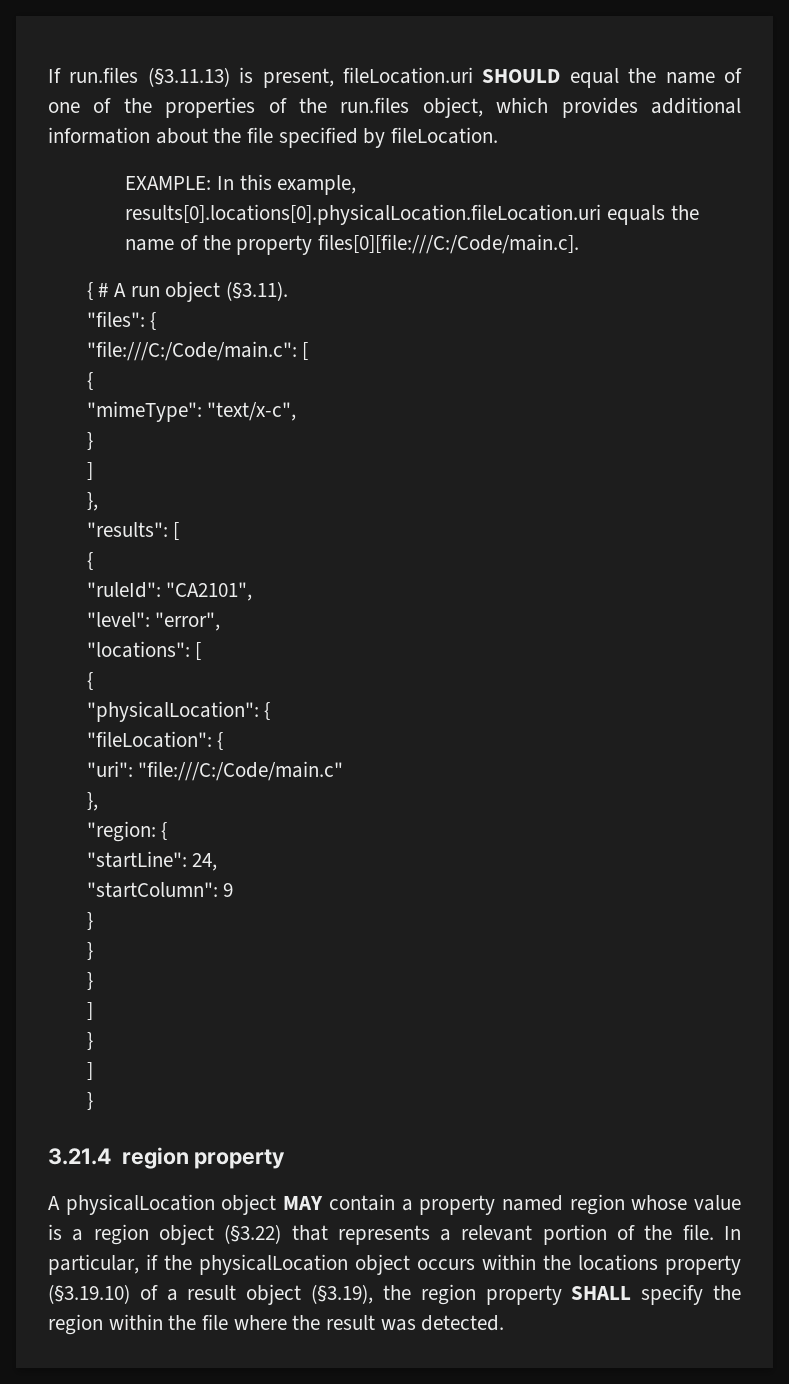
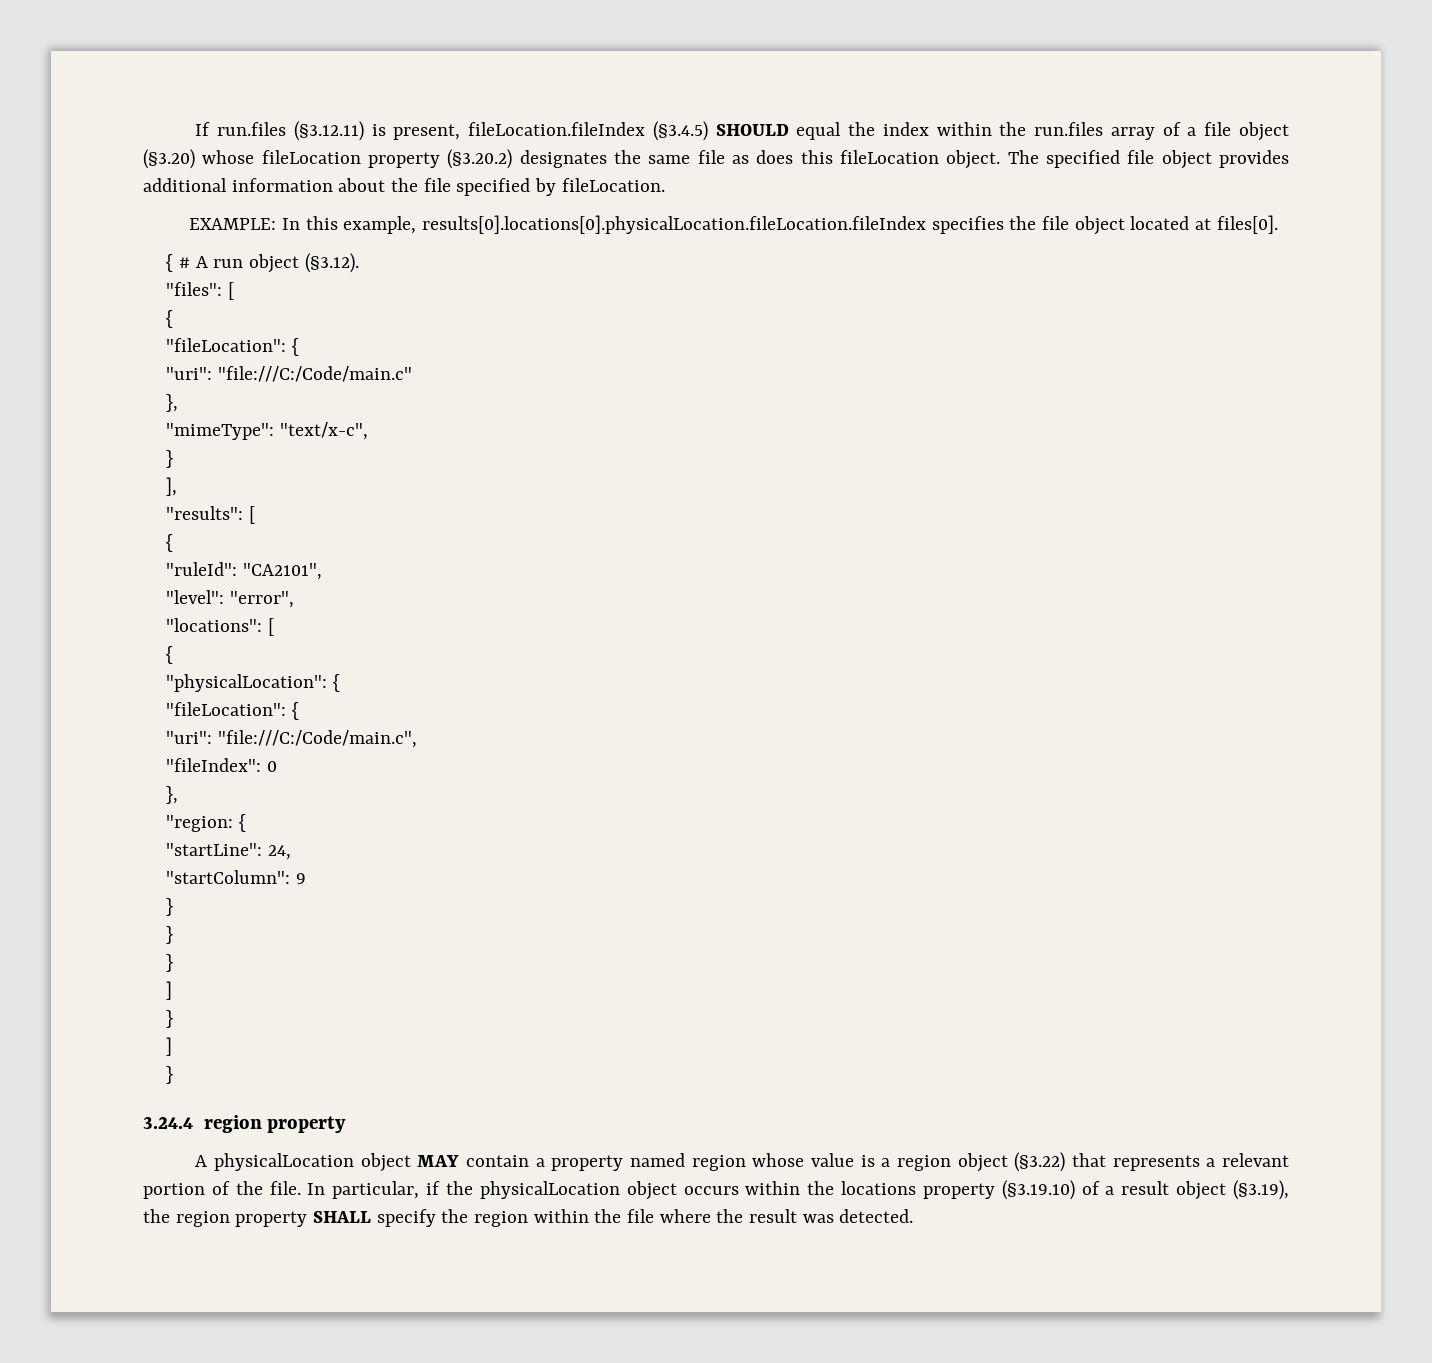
[147,67,230,87] (§3.11.13) -> [293,121,364,141] (§3.12.11)
[343,67,473,84] fileLocation.uri -> [468,121,708,141] fileLocation.fileIndex (§3.4.5)
[665,68,742,84] [48,97,549,118] name of one of the properties of the run.files object, which -> [882,122,1290,141] [143,149,1212,169] index within the run.files array of a file object (§3.20) whose fileLocation property (§3.20.2) designates the same file as does this fileLocation object. The specified file object
[125,204,699,225] [125,234,579,255] results[0].locations[0].physicalLocation.fileLocation.uri equals the name of the property files[0][file:///C:/Code/main.c]. -> [422,215,1278,235] results[0].locations[0].physicalLocation.fileLocation.fileIndex specifies the file object located at files[0].
[225,281,288,301] (§3.11). -> [304,253,359,273] (§3.12).
[150,312,157,330] [86,341,309,361] [86,372,93,390] { // "file:///C:/Code/main.c": [ // { -> [227,282,234,300] [166,310,174,328] [166,338,299,356] [166,366,412,382] [166,394,179,412] [ // { // "fileLocation": { // "uri": "file:///C:/Code/main.c" // },
[86,462,93,480] [86,492,98,511] ] // }, -> [166,477,178,496] ],
[138,761,344,781] "file:///C:/Code/main.c" -> [217,730,417,748] [166,758,277,772] "file:///C:/Code/main.c", // "fileIndex": 0
[48,1148,111,1165] 3.21.4 -> [143,1117,193,1129] 3.24.4

